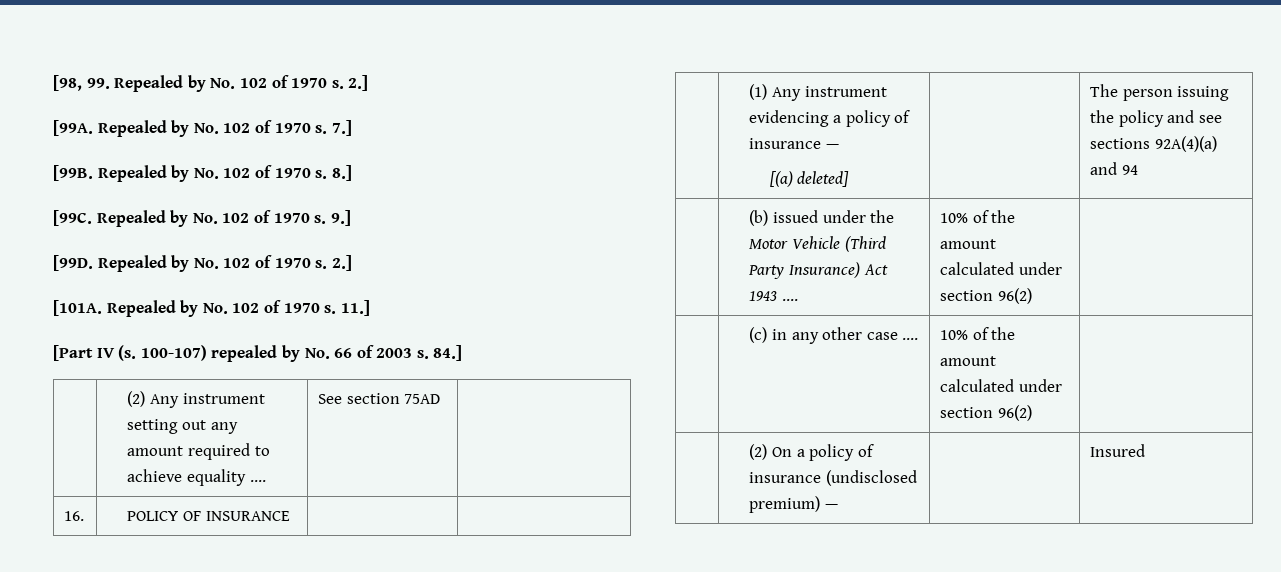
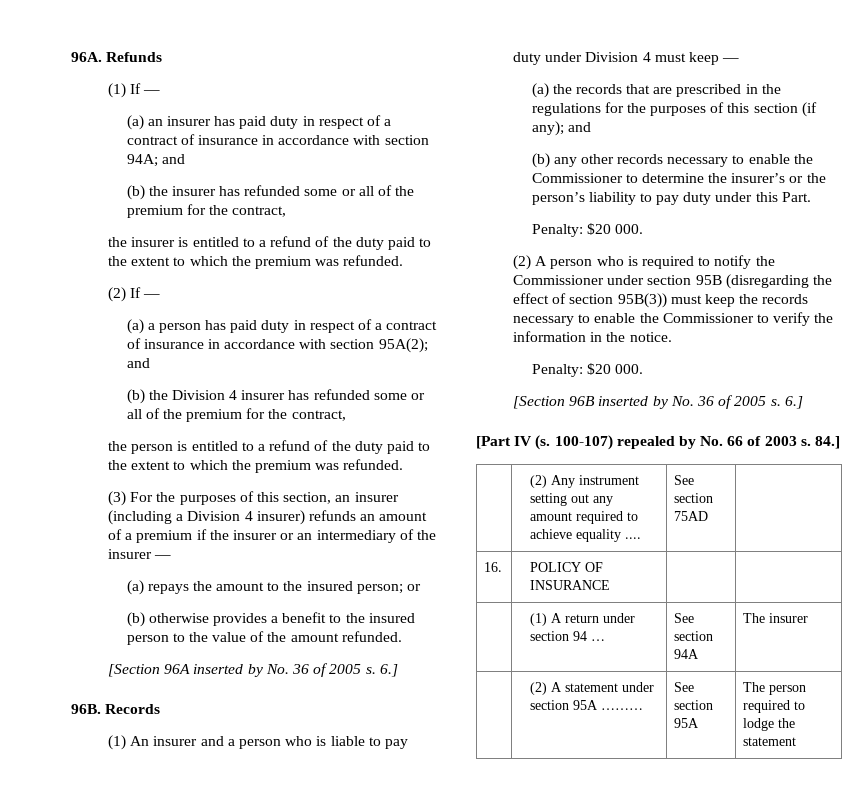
[53,75,369,92] [53,120,352,137] [53,165,352,182] [53,210,351,227] [53,255,352,272] [53,300,370,317] [98, 99. Repealed by No. 102 of 1970 s. 2.] // [99A. Repealed by No. 102 of 1970 s. 7.] // [99B. Repealed by No. 102 of 1970 s. 8.] // [99C. Repealed by No. 102 of 1970 s. 9.] // [99D. Repealed by No. 102 of 1970 s. 2.] // [101A. Repealed by No. 102 of 1970 s. 11.] -> [71,52,163,62] [108,83,161,98] [126,115,392,130] [126,134,429,145] [126,154,185,167] [126,185,415,200] [126,204,287,218] [108,236,432,250] [108,255,404,269] [108,287,161,302] [126,319,438,334] [126,338,428,353] [126,358,150,368] [126,389,426,404] [126,408,346,422] [108,440,431,454] [108,459,404,473] [108,491,399,506] [108,510,428,525] [108,529,436,543] [108,549,172,559] [126,580,422,595] [126,612,415,627] [126,631,402,645] [108,663,398,677] [71,704,161,714] [108,735,408,750] [513,52,740,65] [531,83,781,98] [531,102,817,117] [531,121,591,136] [531,153,813,168] [531,173,826,183] [531,192,811,205] [531,223,643,237] [513,255,775,270] [513,274,832,289] [513,293,809,308] [513,312,834,326] [513,331,672,342] [531,363,643,377] [513,395,803,409] 96A. Refunds // (1) If — // (a) an insurer has paid duty in respect of a contract of insurance in accordance with section 94A; and // (b) the insurer has refunded some or all of the premium for the contract, // the insurer is entitled to a refund of the duty paid to the extent to which the premium was refunded. // (2) If — // (a) a person has paid duty in respect of a contract of insurance in accordance with section 95A(2); and // (b) the Division 4 insurer has refunded some or all of the premium for the contract, // the person is entitled to a refund of the duty paid to the extent to which the premium was refunded. // (3) For the purposes of this section, an insurer (including a Division 4 insurer) refunds an amount of a premium if the insurer or an intermediary of the insurer — // (a) repays the amount to the insured person; or // (b) otherwise provides a benefit to the insured person to the value of the amount refunded. // [Section 96A inserted by No. 36 of 2005 s. 6.] // 96B. Records // (1) An insurer and a person who is liable to pay duty under Division 4 must keep — // (a) the records that are prescribed in the regulations for the purposes of this section (if any); and // (b) any other records necessary to enable the Commissioner to determine the insurer’s or the person’s liability to pay duty under this Part. // Penalty: $20 000. // (2) A person who is required to notify the Commissioner under section 95B (disregarding the effect of section 95B(3)) must keep the records necessary to enable the Commissioner to verify the information in the notice. // Penalty: $20 000. // [Section 96B inserted by No. 36 of 2005 s. 6.]
[771,86,887,101] [749,110,911,127] [749,138,839,149] [769,171,850,187] [1090,84,1230,101] [1090,110,1222,127] [1090,136,1217,152] [1090,162,1138,175] [749,210,895,226] [749,236,886,252] [748,262,888,279] [749,291,798,301] [940,210,1016,223] [940,239,997,249] [940,262,1062,275] [940,288,1032,304] [749,327,919,344] [940,327,1016,340] [940,356,997,366] [940,379,1062,392] [940,405,1032,421] [749,444,874,461] [749,470,917,486] [749,496,838,513] [1090,444,1146,457] Any instrument evidencing a policy of insurance — // [(a) deleted] | | The person issuing the policy and see sections 92A(4)(a) and 94 // | (b) issued under the Motor Vehicle (Third Party Insurance) Act 1943 .... | 10% of the amount calculated under section 96(2) | // | (c) in any other case .... | 10% of the amount calculated under section 96(2) | // | (2) On a policy of insurance (undisclosed premium) — | | Insured -> [551,613,636,623] [530,631,606,641] [674,613,695,623] [674,631,714,641] [674,649,700,659] [743,613,809,623] [530,682,655,695] [530,700,644,710] [674,682,695,692] [674,700,714,710] [674,718,700,728] [743,682,807,695] [743,700,806,713] [743,718,796,731] [743,737,797,746] A return under section 94 … | See section 94A | The insurer // | (2) A statement under section 95A ……… | See section 95A | The person required to lodge the statement

